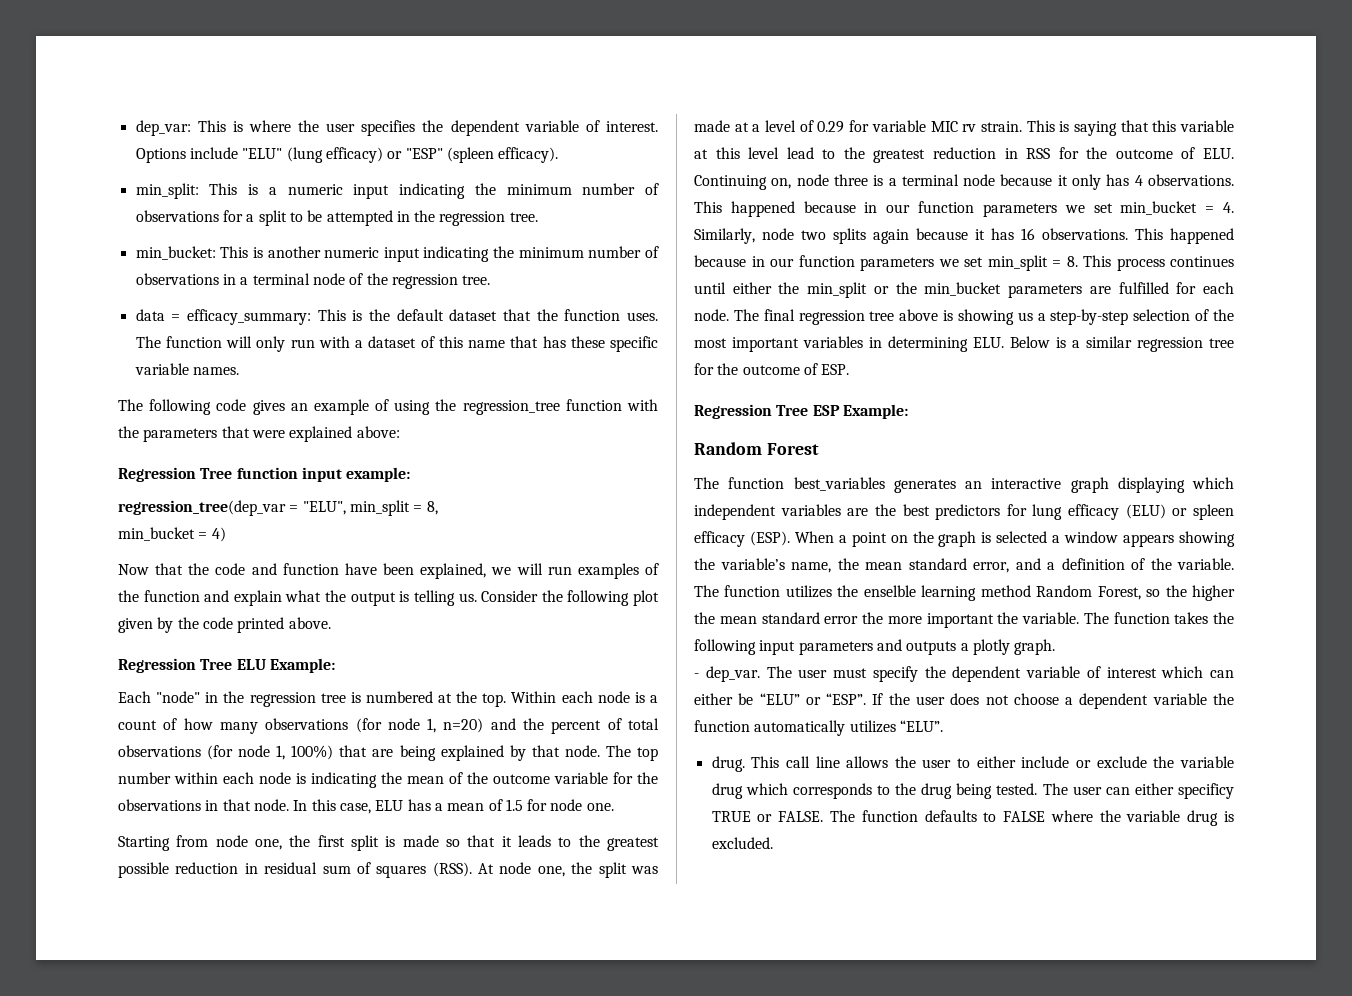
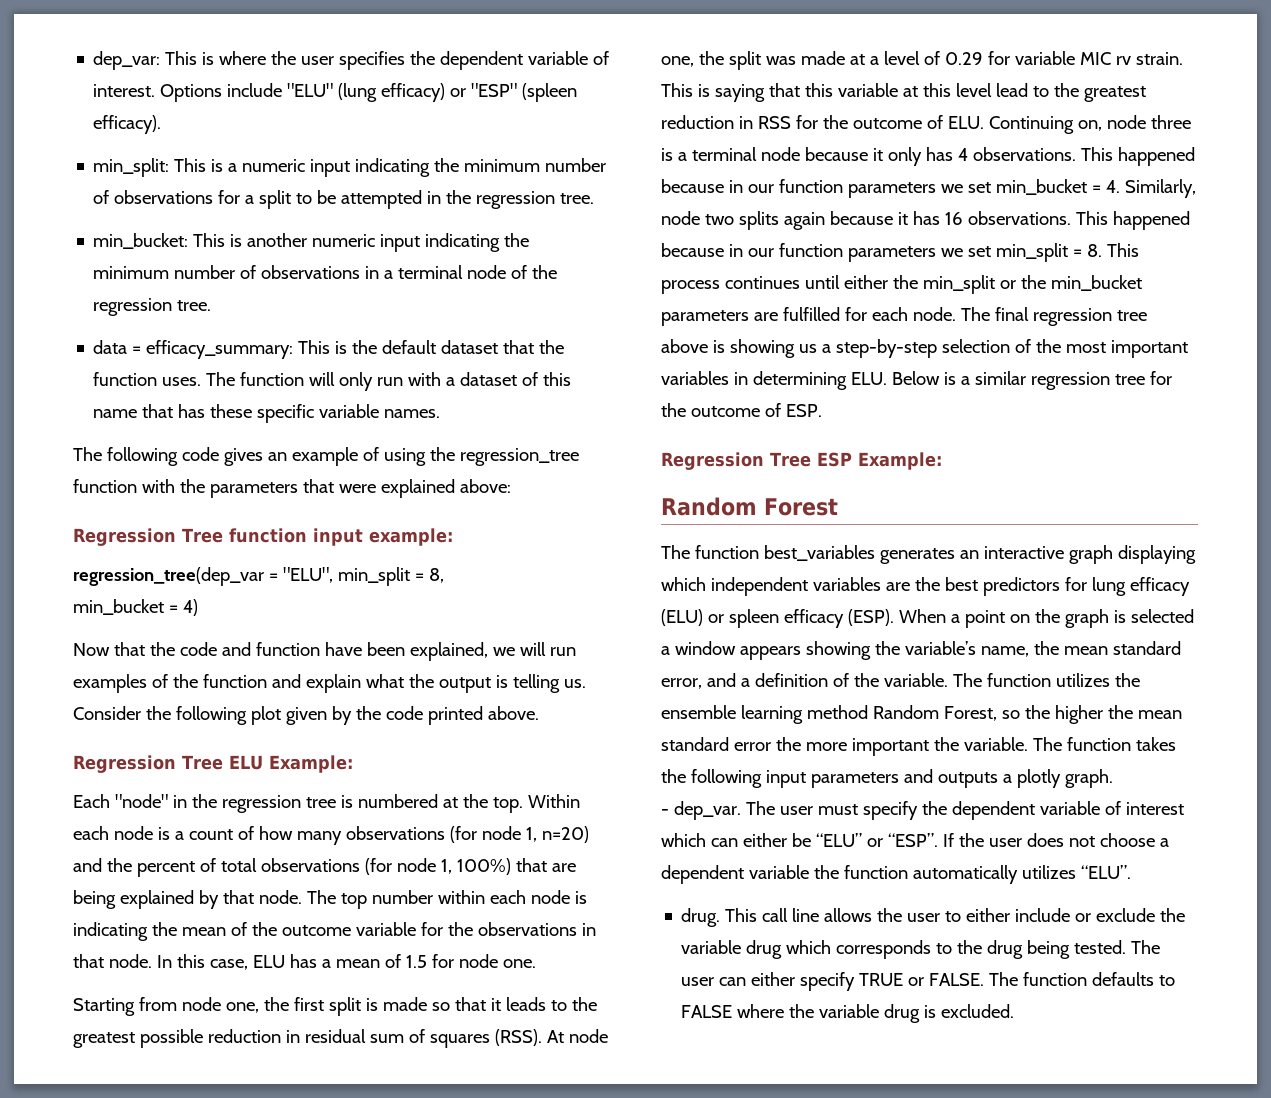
[863,585,916,597] enselble -> [661,705,736,719] ensemble
[1178,783,1234,799] specificy -> [800,972,856,991] specify

